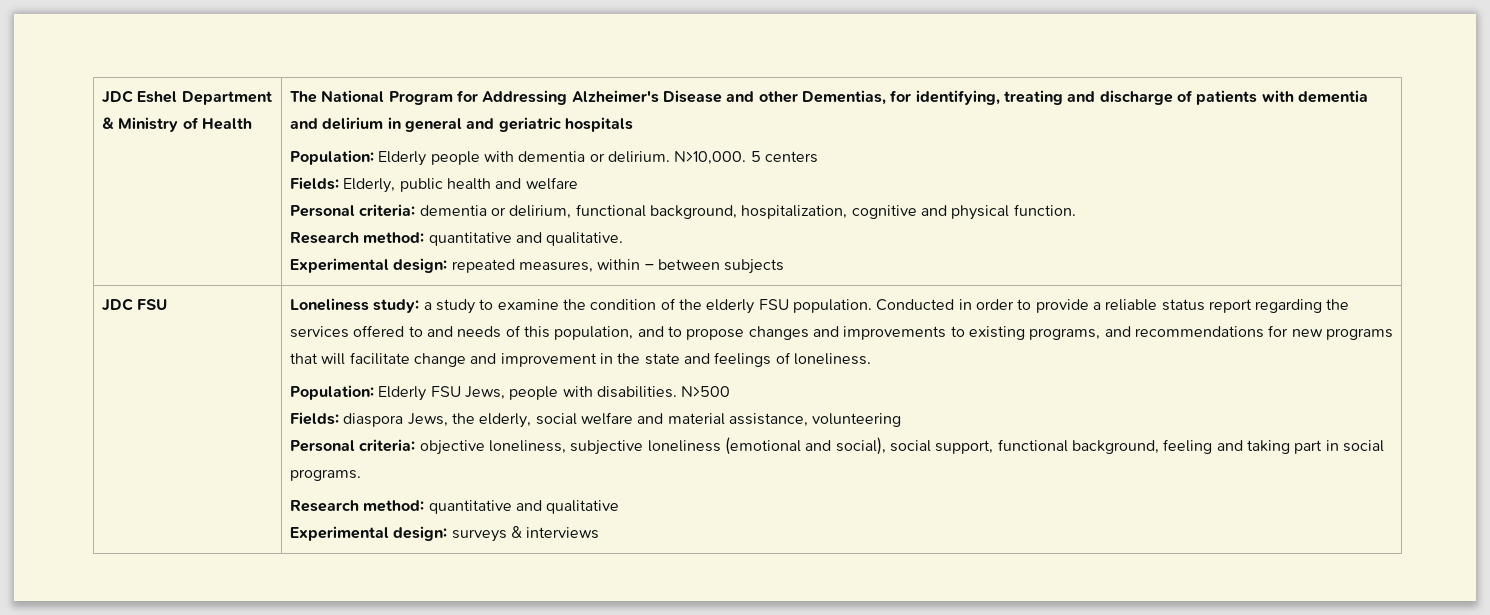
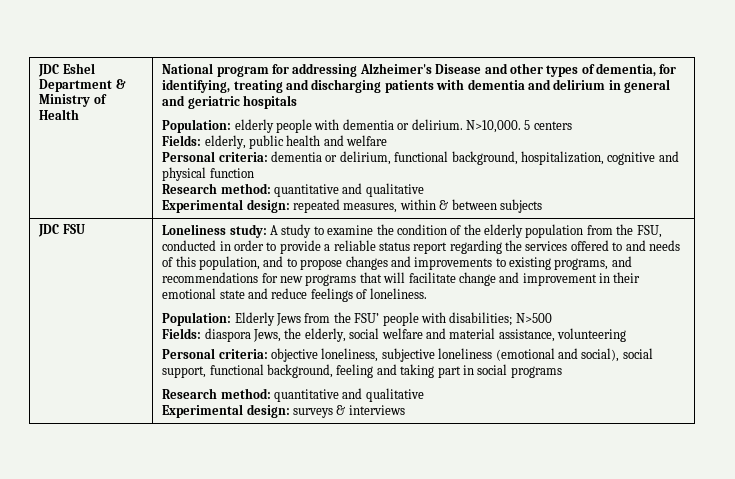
[290,90,568,105] The National Program for Addressing -> [162,63,358,77] National program for addressing
[801,90,886,105] Dementias, -> [546,63,657,77] types of dementia,
[1099,90,1193,105] discharge of -> [311,79,382,93] discharging
[378,151,427,166] Elderly -> [234,119,274,133] elderly
[343,178,396,193] Elderly, -> [204,135,246,149] elderly,
[1013,204,1076,216] [290,232,624,246] function. // Research method: quantitative and qualitative. -> [209,168,254,178] [162,183,424,197] function // Research method: quantitative and qualitative
[644,264,654,270] – -> [439,200,449,210] &
[423,302,432,310] a -> [270,225,279,235] A
[758,299,955,313] FSU population. Conducted -> [525,224,662,238] [162,240,217,251] population from the FSU, conducted
[617,353,641,364] the -> [613,272,641,283] [162,288,217,299] their emotional
(710, 358) none -> [271,288,308,299] reduce
[430,386,678,400] FSU Jews, people with disabilities. -> [276,312,513,326] Jews from the FSU’ people with disabilities;
[290,469,362,481] programs. -> [510,366,562,378] programs

